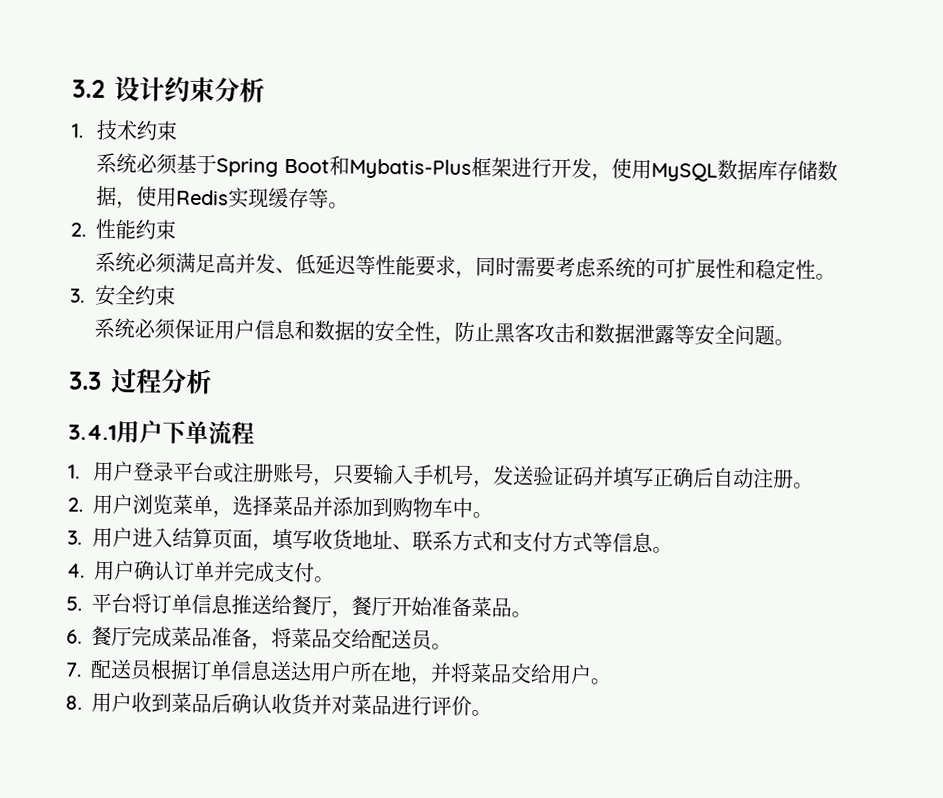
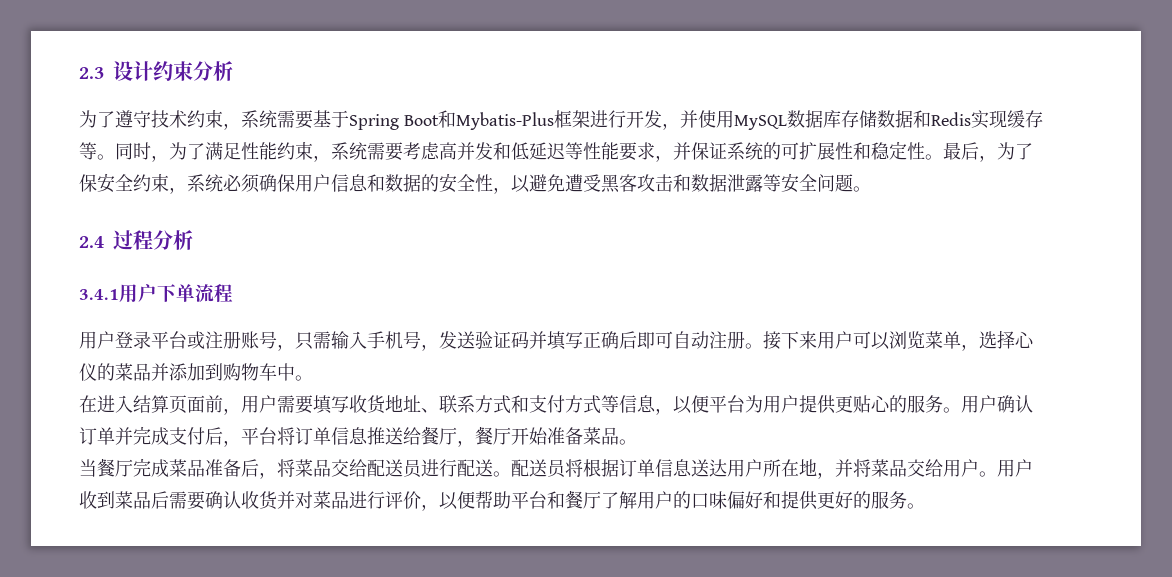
[72,79,105,98] 3.2 -> [79,67,104,79] 2.3
[71,123,84,138] 1. -> [79,110,151,128] 为了遵守
[96,152,179,175] // 系统必须 -> [223,110,313,130] ，系统需要
(613, 177) none -> [679,110,698,128] 并
[116,186,178,210] ，使用 -> [912,110,931,128] 和
[70,222,86,237] // 2. -> [115,142,241,162] 同时，为了满足
[95,251,297,274] // 系统必须满足高并发、 -> [313,142,511,162] ，系统需要考虑高并发和
[475,256,598,278] 同时需要考虑 -> [673,142,727,160] 并保证
[70,288,85,303] // 3. -> [943,142,1033,162] [79,174,97,192] 最后，为了保
[94,317,216,340] // 系统必须保证 -> [169,174,295,194] ，系统必须确保
[454,321,496,343] 防止 -> [511,174,601,193] 以避免遭受
[69,371,102,390] 3.3 -> [79,236,104,248] 2.4
[68,464,80,479] 1. -> (233, 293) none
[353,463,375,485] 要 -> [313,331,331,349] 需
(715, 477) none -> [637,331,673,349] 即可
[67,494,134,515] // 2.用户 -> [763,331,890,350] 接下来用户可以
(274, 505) none -> [1015,331,1034,348] [79,363,115,381] 心仪的
[67,527,134,548] 3.用户 -> [79,395,97,413] 在
[252,543,274,552] ， -> [205,395,313,415] 前，用户需要
[652,546,674,554] [67,563,85,578] 。 // 4. -> [655,395,961,415] ，以便平台为用户提供更贴心的服务。
[313,576,335,583] [66,596,82,611] 。 // 5. -> [205,427,241,447] 后，
[66,629,82,644] 6. -> [79,459,97,477] 当
(253, 637) none -> [241,459,259,477] 后
[431,643,453,650] [65,658,155,681] 。 // 7.配送员 -> [421,459,583,478] 进行配送。配送员将
[65,695,82,710] // 8. -> (997, 474) none
(232, 703) none -> [169,491,205,510] 需要
(472, 706) none -> [421,490,907,511] ，以便帮助平台和餐厅了解用户的口味偏好和提供更好的服务

